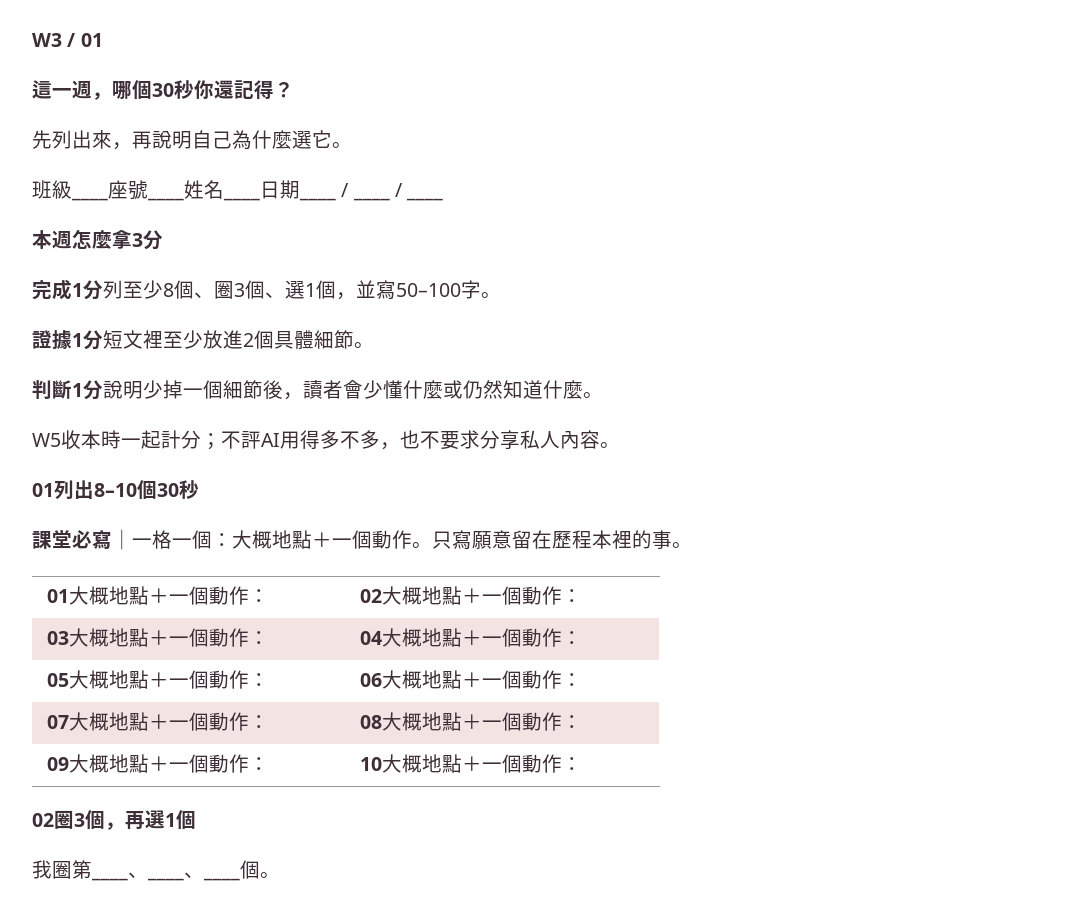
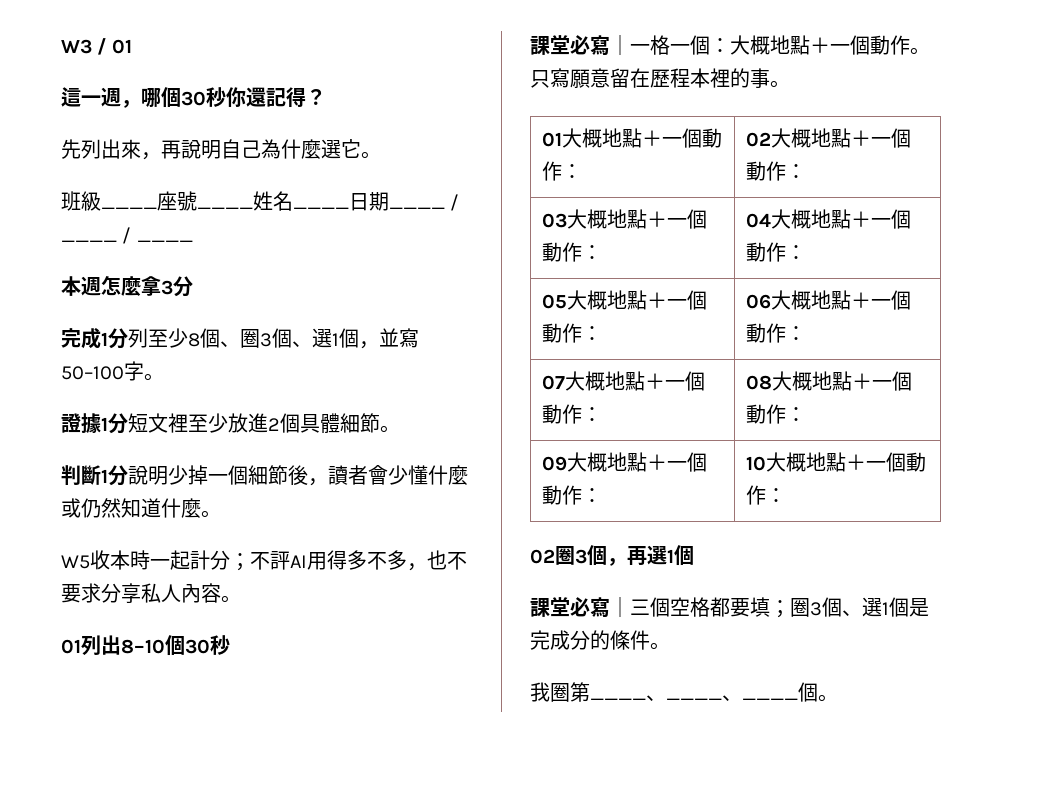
(196, 820) none -> [530,597,929,618] [530,630,670,650] // 課堂必寫｜三個空格都要填；圈3個、選1個是完成分的條件。

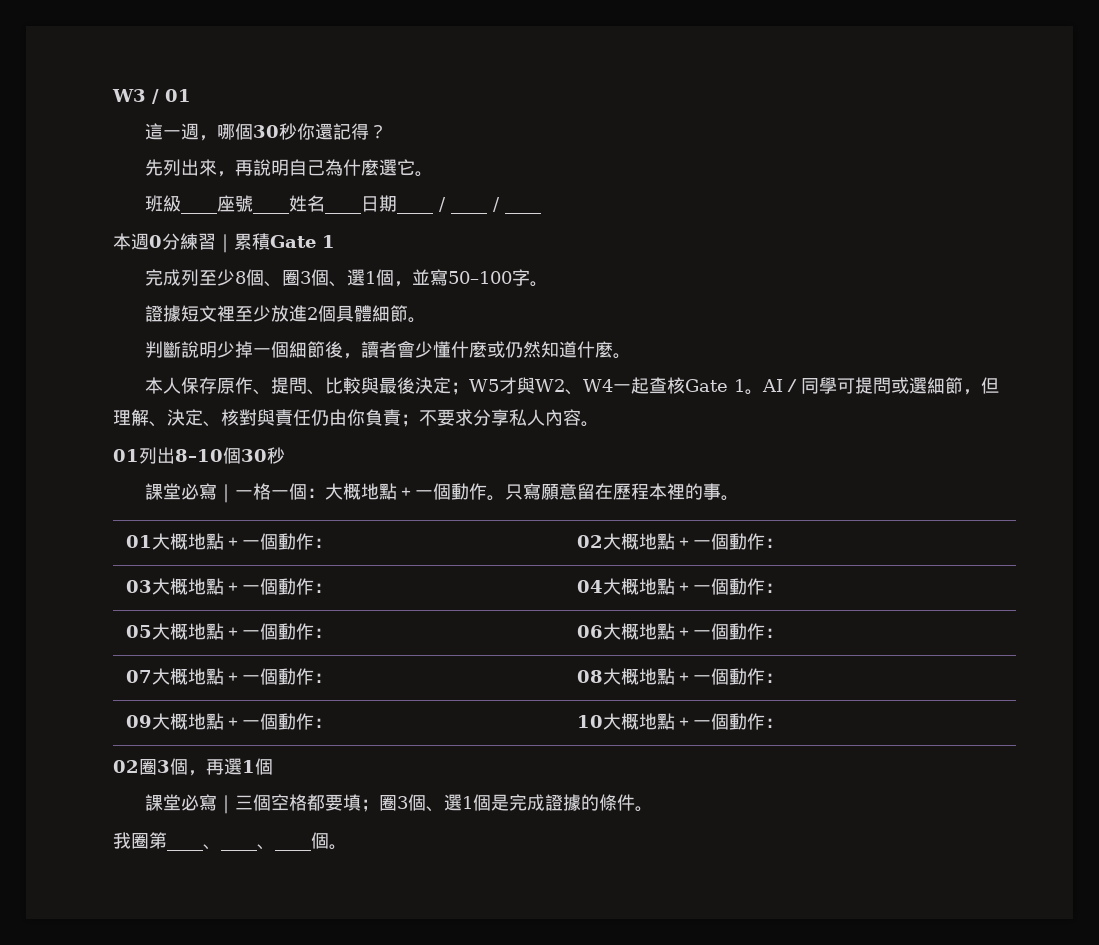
[101,276,193,297] [61,327,128,349] 怎麼拿3分 // 完成1分 -> [149,233,335,253] [144,269,181,286] 0分練習｜累積Gate 1 // 完成
[101,413,128,434] 1分 -> (181, 313) none
[101,465,128,486] 1分 -> (181, 349) none
[61,550,447,571] W5收本時一起計分；不評AI用得多不多，也 -> [144,377,999,395] [113,409,419,427] 本人保存原作、提問、比較與最後決定；W5才與W2、W4一起查核Gate 1。AI／同學可提問或選細節，但理解、決定、核對與責任仍由你負責；
[570,630,590,650] 分 -> [544,794,581,811] 證據

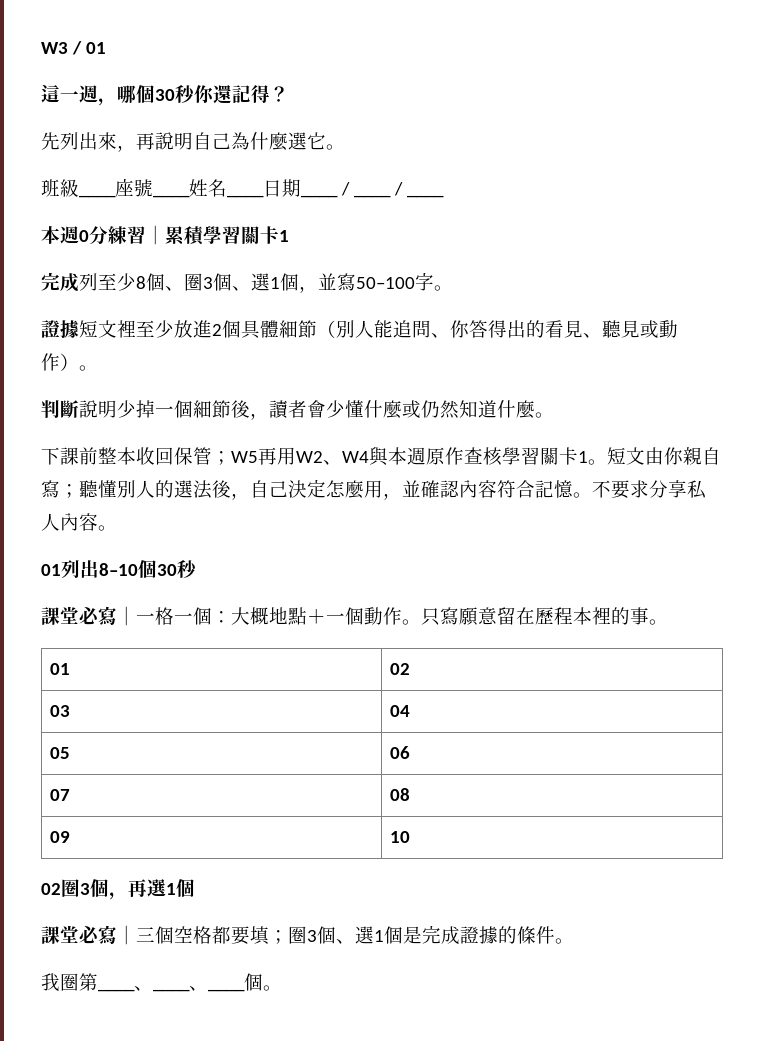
[270,235,316,248] Gate -> [202,226,279,244] 學習關卡
(408, 313) none -> [317,320,678,338] [41,353,79,371] （別人能追問、你答得出的看見、聽見或動作）
[144,377,999,395] [113,409,419,427] 本人保存原作、提問、比較與最後決定；W5才與W2、W4一起查核Gate 1。AI／同學可提問或選細節，但理解、決定、核對與責任仍由你負責； -> [41,446,721,466] [41,479,592,500] 下課前整本收回保管；W5再用W2、W4與本週原作查核學習關卡1。短文由你親自寫；聽懂別人的選法後，自己決定怎麼用，並確認內容符合記憶。
[152,533,333,550] [577,533,784,550] [126,578,333,595] [577,578,784,595] [126,623,333,640] [577,623,784,640] [126,668,333,685] [577,668,784,685] [126,713,333,730] [577,713,784,730] 大概地點＋一個動作： | 02大概地點＋一個動作： // 03大概地點＋一個動作： | 04大概地點＋一個動作： // 05大概地點＋一個動作： | 06大概地點＋一個動作： // 07大概地點＋一個動作： | 08大概地點＋一個動作： // 09大概地點＋一個動作： | 10大概地點＋一個動作： -> [390,663,411,675] [50,705,71,717] [390,705,411,717] [50,747,71,759] [390,746,411,759] [50,789,71,801] [390,788,411,801] [50,831,71,843] [390,831,411,843] | 02 // 03 | 04 // 05 | 06 // 07 | 08 // 09 | 10

